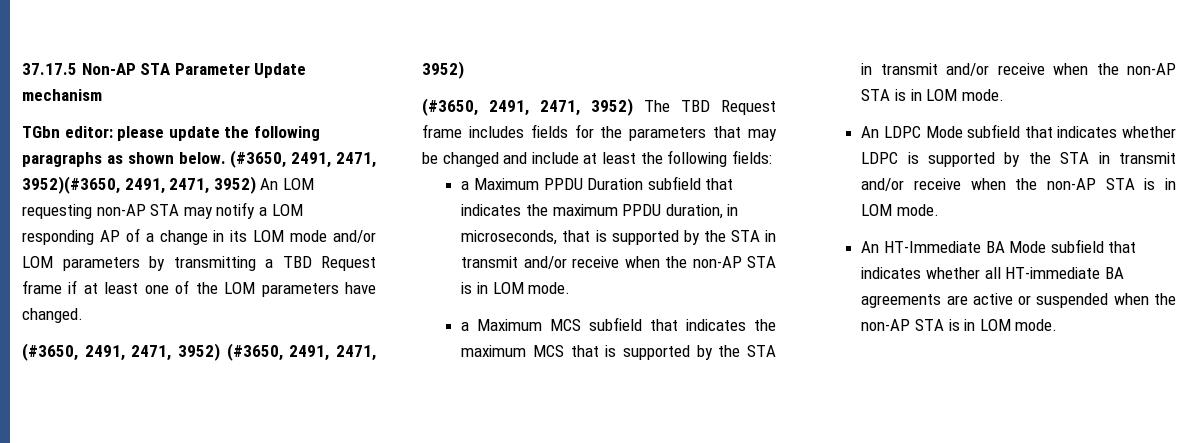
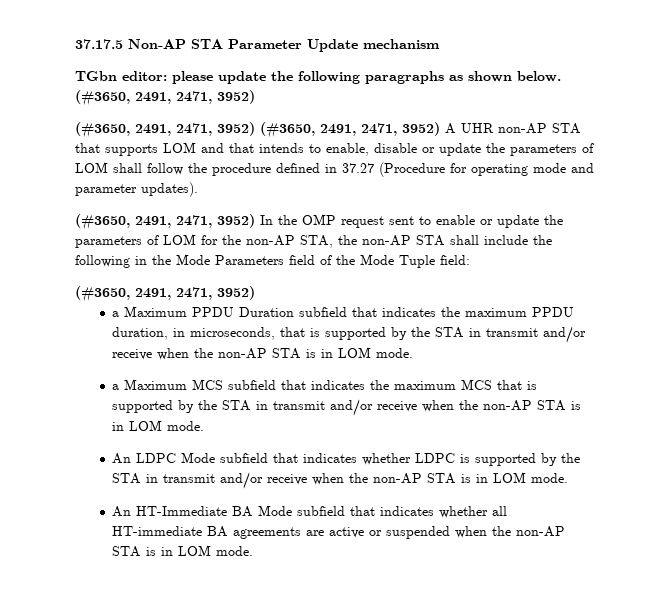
[22,176,314,194] [22,202,303,219] [22,228,376,245] [22,256,376,271] [22,280,377,297] [22,308,83,323] 3952)(#3650, 2491, 2471, 3952) An LOM requesting non-AP STA may notify a LOM responding AP of a change in its LOM mode and/or LOM parameters by transmitting a TBD Request frame if at least one of the LOM parameters have changed. -> [217,90,255,104] 3952)
[422,98,776,116] [422,124,777,141] [422,150,772,167] // (#3650, 2491, 2471, 3952) The TBD Request frame includes fields for the parameters that may be changed and include at least the following fields: -> [445,123,581,134] [75,142,594,156] [75,162,594,177] [75,182,198,197] [75,214,563,230] [75,234,552,248] [75,254,470,268] [75,286,255,302] A UHR non-AP STA that supports LOM and that intends to enable, disable or update the parameters of LOM shall follow the procedure defined in 37.27 (Procedure for operating mode and parameter updates). // (#3650, 2491, 2471, 3952) In the OMP request sent to enable or update the parameters of LOM for the non-AP STA, the non-AP STA shall include the following in the Mode Parameters field of the Mode Tuple field: // (#3650, 2491, 2471, 3952)

